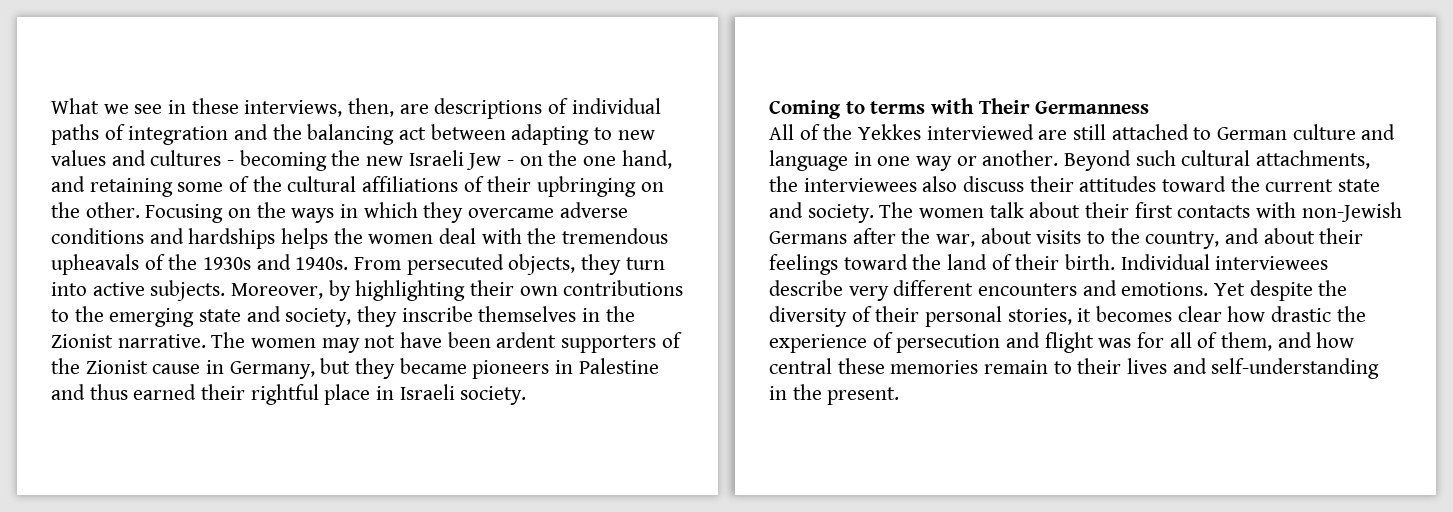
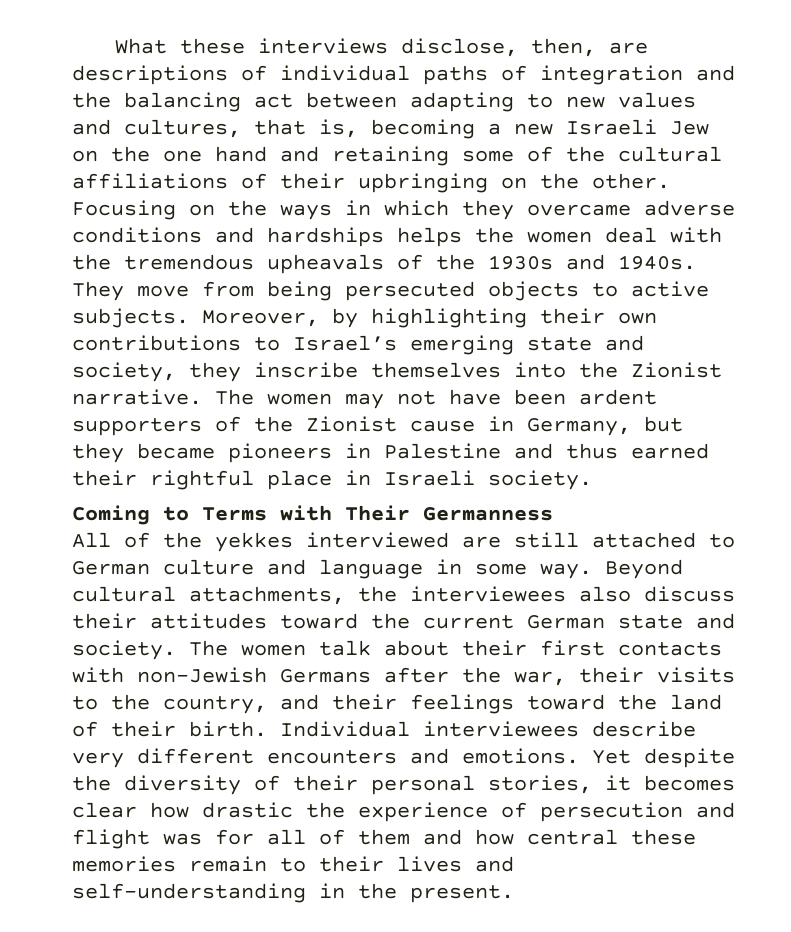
[103,98,343,117] we see in these interviews, -> [179,38,518,57] these interviews disclose,
[150,150,361,171] cultures - becoming the -> [124,119,501,139] cultures, that is, becoming a
[507,160,515,166] - -> (709, 128) none
[621,150,672,169] hand, -> [215,146,267,162] hand
[354,254,665,275] [51,282,87,296] From persecuted objects, they turn into -> [72,281,618,301] They move from being persecuted objects to
[74,306,104,322] the -> [293,335,397,351] Israel’s
[582,308,601,322] in -> [514,362,566,378] into
[870,101,926,114] terms -> [202,507,267,521] Terms
[858,124,922,140] Yekkes -> [215,532,293,552] yekkes
[877,150,1176,171] one way or another. Beyond such -> [475,559,683,579] some way. Beyond
(1334, 185) none -> [527,615,605,629] German
[980,228,1032,244] about -> [579,667,644,683] their
[1263,228,1315,244] about -> (319, 702) none
[1221,332,1273,351] them, -> [358,829,410,845] them

